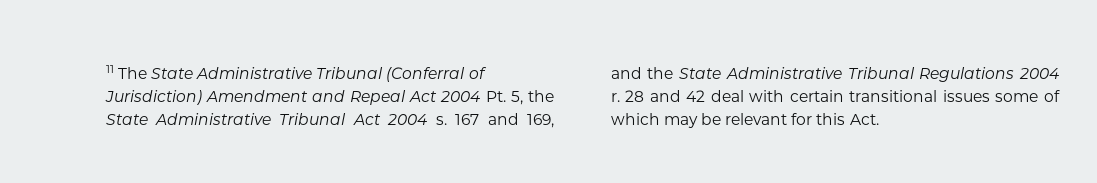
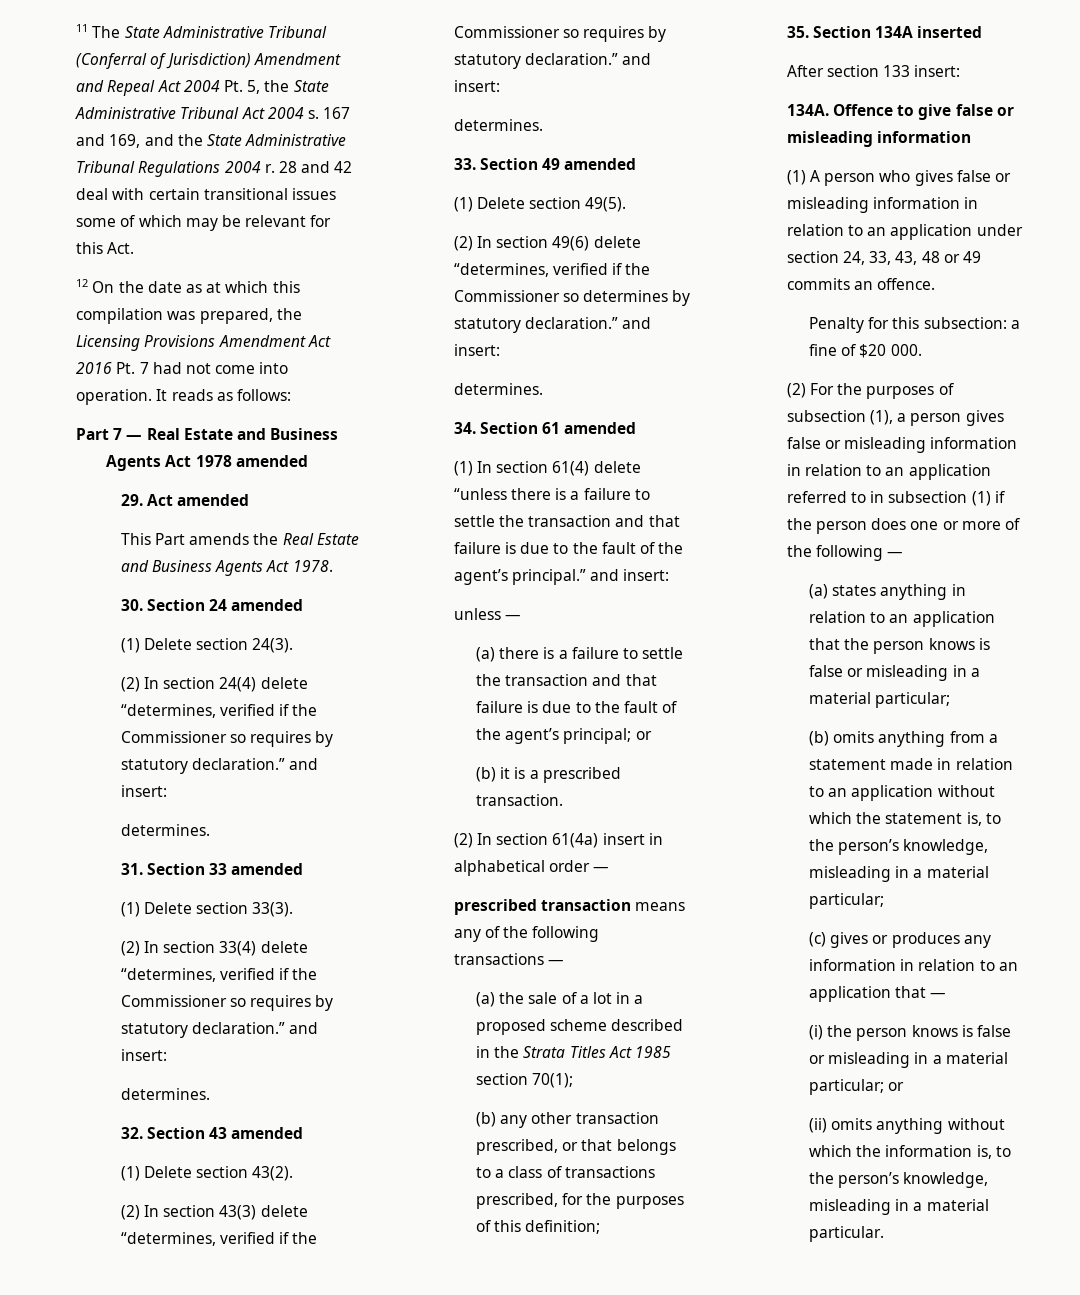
(879, 119) none -> [76,279,300,293] [76,308,302,324] [76,335,331,351] [76,362,289,374] [76,389,292,405] [75,428,339,440] [106,455,308,471] [120,494,250,506] [120,533,359,545] [120,560,333,576] [120,599,304,611] [120,638,294,653] [120,677,308,692] [120,704,318,718] [120,731,334,747] [120,758,319,774] [120,785,167,797] [120,824,210,836] [120,863,304,875] [120,902,294,917] [120,941,308,956] [120,968,318,982] [120,995,334,1011] [120,1022,319,1038] [120,1049,167,1061] [120,1088,210,1100] [120,1127,304,1139] [120,1166,294,1181] [120,1205,308,1220] [120,1232,318,1246] [453,26,667,42] [453,53,652,69] [453,80,500,92] [453,119,543,131] [453,158,637,170] [453,197,627,212] [453,236,641,251] [453,263,651,277] [453,290,691,306] [453,317,652,333] [453,344,500,356] [453,383,543,395] [453,422,637,434] [453,461,641,476] [453,488,650,500] [453,515,680,527] [453,542,684,554] [453,569,670,585] [453,608,521,620] [476,647,684,662] [476,674,657,686] [476,701,678,713] [476,728,652,744] [476,767,621,783] [476,794,564,806] [453,833,663,848] [453,860,610,876] [453,899,686,915] [453,926,600,942] [453,953,564,965] [476,992,644,1007] [476,1019,684,1035] [476,1046,671,1058] [476,1073,574,1088] [476,1112,659,1128] [476,1139,676,1155] [476,1166,655,1178] [476,1193,684,1209] [476,1220,601,1234] [786,26,983,38] [786,65,961,77] [786,104,1014,120] [786,131,971,147] [786,170,1011,186] [786,197,979,213] [786,224,1023,240] [786,251,981,265] [786,278,936,290] [809,317,1020,333] [809,344,922,358] [786,383,954,399] [786,410,1004,426] [786,437,1018,453] [786,464,991,480] [786,491,1005,506] [786,518,1020,534] [786,545,904,561] [809,584,966,600] [809,611,995,627] [809,638,990,654] [809,665,980,681] [809,692,951,708] [809,731,998,747] [809,758,1013,770] [809,785,995,801] [809,812,1001,826] [809,839,989,855] [809,866,989,882] [809,893,885,909] [809,932,991,948] [809,959,1018,971] [809,986,947,1002] [809,1025,1011,1041] [809,1052,1008,1068] [809,1079,905,1095] [809,1118,1005,1134] [809,1145,1011,1159] [809,1172,989,1188] [809,1199,989,1215] [809,1226,885,1242] // 12 On the date as at which this compilation was prepared, the Licensing Provisions Amendment Act 2016 Pt. 7 had not come into operation. It reads as follows: // Part 7 — Real Estate and Business Agents Act 1978 amended // 29. Act amended // This Part amends the Real Estate and Business Agents Act 1978. // 30. Section 24 amended // (1) Delete section 24(3). // (2) In section 24(4) delete “determines, verified if the Commissioner so requires by statutory declaration.” and insert: // determines. // 31. Section 33 amended // (1) Delete section 33(3). // (2) In section 33(4) delete “determines, verified if the Commissioner so requires by statutory declaration.” and insert: // determines. // 32. Section 43 amended // (1) Delete section 43(2). // (2) In section 43(3) delete “determines, verified if the Commissioner so requires by statutory declaration.” and insert: // determines. // 33. Section 49 amended // (1) Delete section 49(5). // (2) In section 49(6) delete “determines, verified if the Commissioner so determines by statutory declaration.” and insert: // determines. // 34. Section 61 amended // (1) In section 61(4) delete “unless there is a failure to settle the transaction and that failure is due to the fault of the agent’s principal.” and insert: // unless — // (a) there is a failure to settle the transaction and that failure is due to the fault of the agent’s principal; or // (b) it is a prescribed transaction. // (2) In section 61(4a) insert in alphabetical order — // prescribed transaction means any of the following transactions — // (a) the sale of a lot in a proposed scheme described in the Strata Titles Act 1985 section 70(1); // (b) any other transaction prescribed, or that belongs to a class of transactions prescribed, for the purposes of this definition; // 35. Section 134A inserted // After section 133 insert: // 134A. Offence to give false or misleading information // (1) A person who gives false or misleading information in relation to an application under section 24, 33, 43, 48 or 49 commits an offence. // Penalty for this subsection: a fine of $20 000. // (2) For the purposes of subsection (1), a person gives false or misleading information in relation to an application referred to in subsection (1) if the person does one or more of the following — // (a) states anything in relation to an application that the person knows is false or misleading in a material particular; // (b) omits anything from a statement made in relation to an application without which the statement is, to the person’s knowledge, misleading in a material particular; // (c) gives or produces any information in relation to an application that — // (i) the person knows is false or misleading in a material particular; or // (ii) omits anything without which the information is, to the person’s knowledge, misleading in a material particular.

